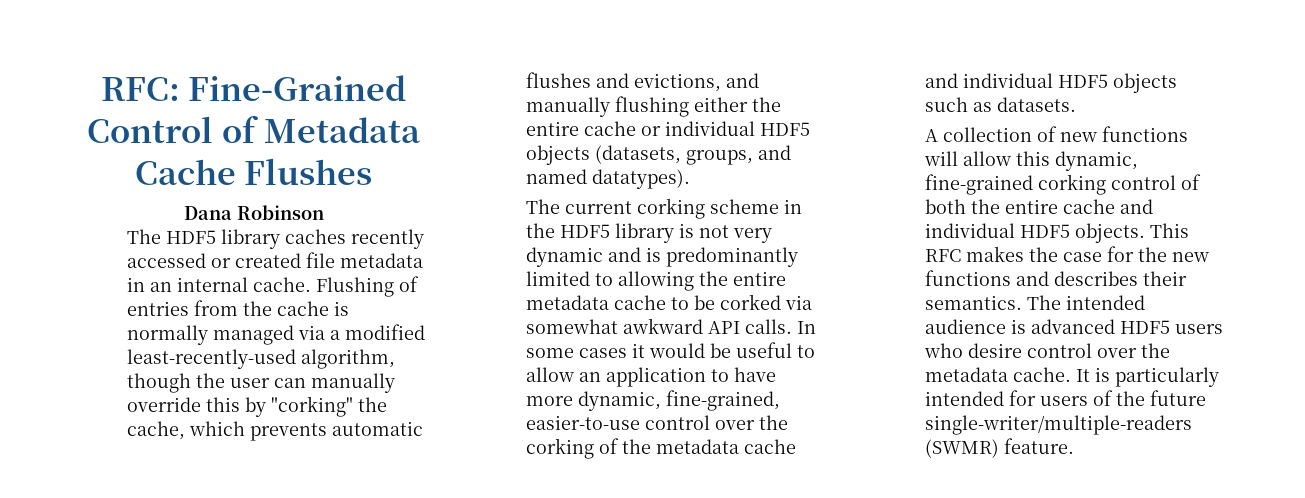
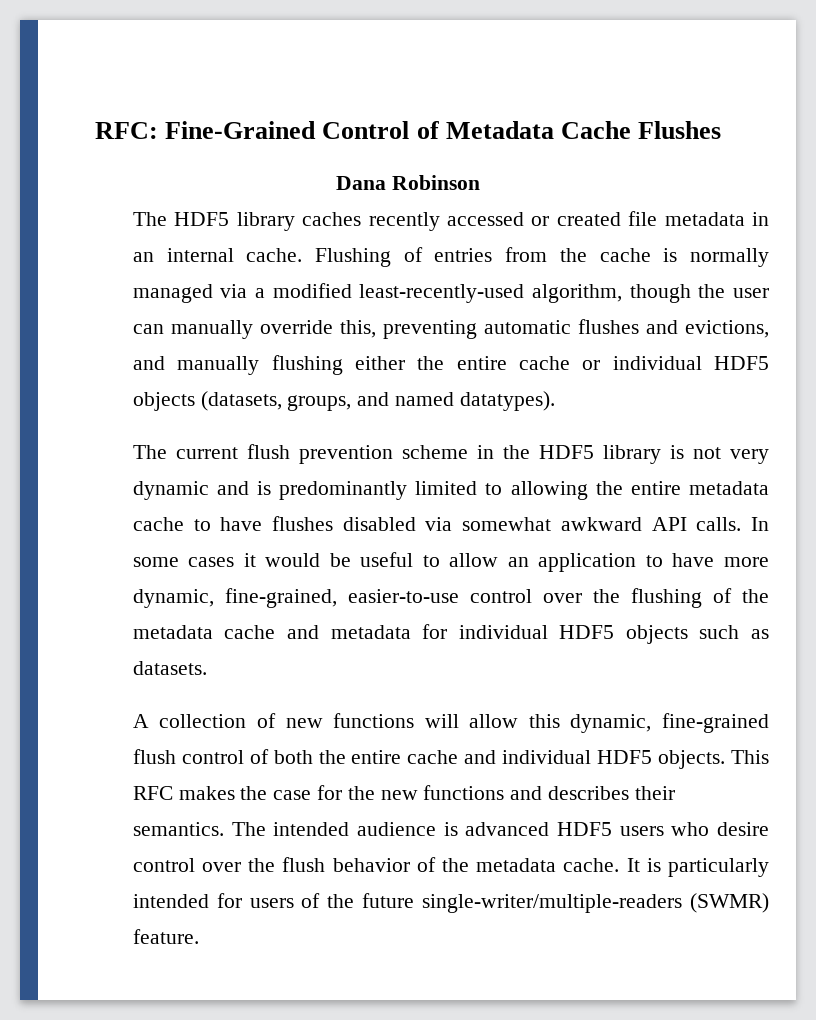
[205,396,387,417] [126,421,327,441] this by "corking" the cache, which prevents -> [339,320,477,339] this, preventing
[636,198,705,219] corking -> [246,444,393,464] flush prevention
[693,294,781,310] be corked -> [220,516,416,531] have flushes disabled
[525,438,594,459] corking -> [630,588,702,608] flushing
(958, 80) none -> [330,624,448,639] metadata for
[1037,174,1106,195] corking -> [132,749,176,764] flush
(1170, 350) none -> [282,857,470,872] flush behavior of the

